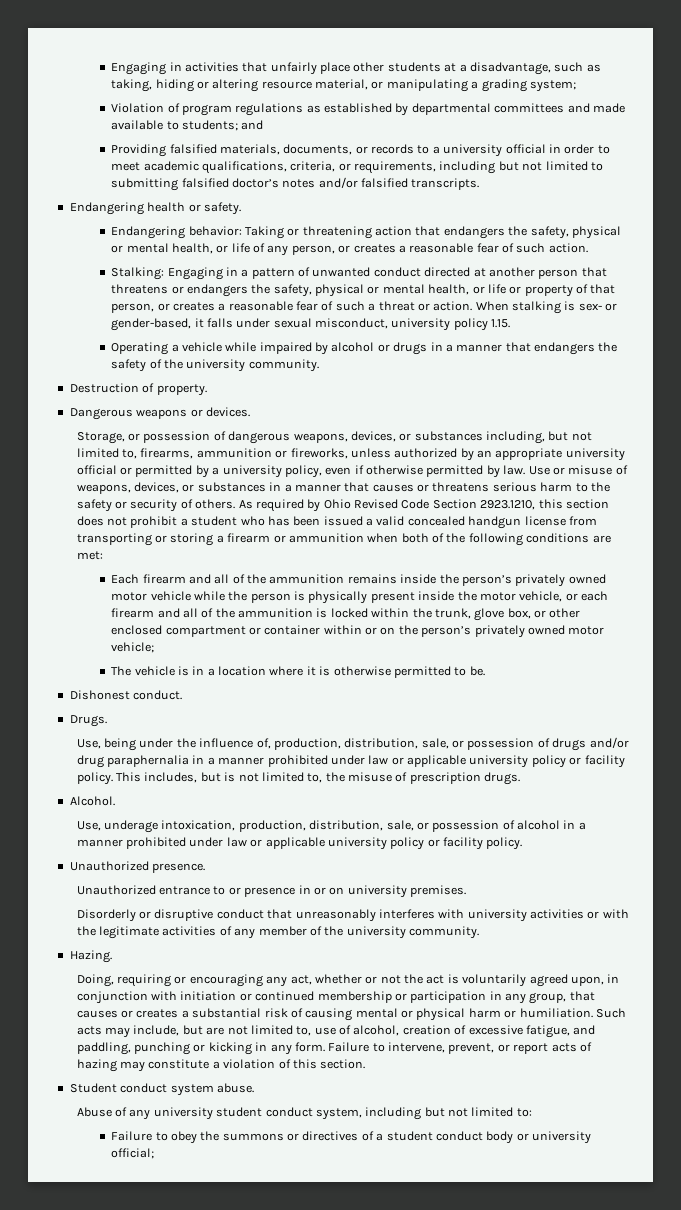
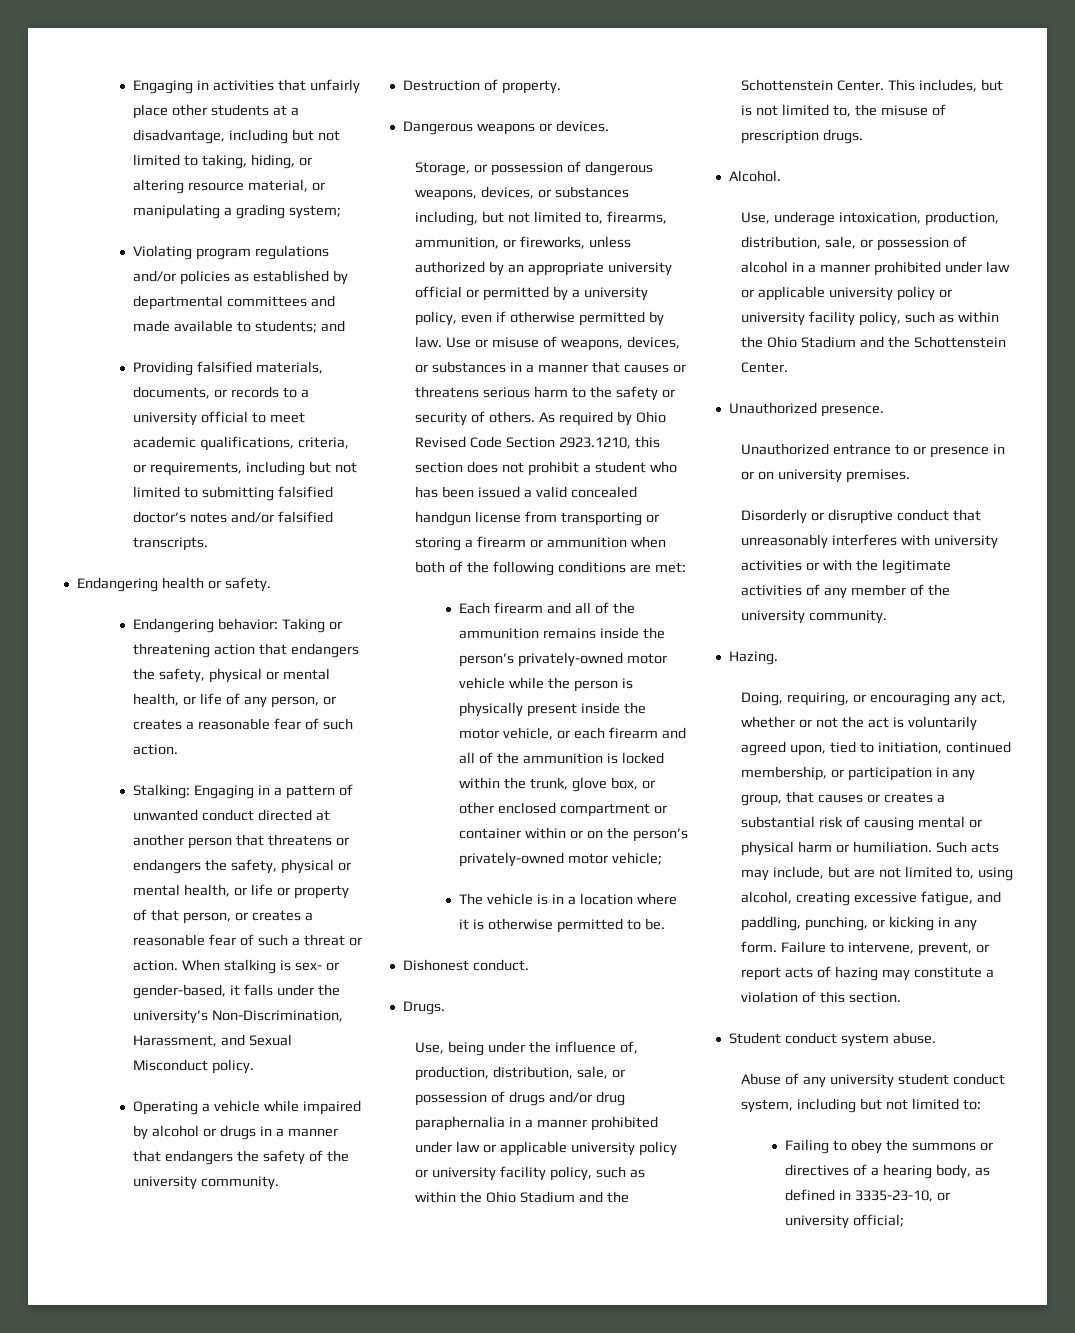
[554,62,601,72] [111,79,194,92] such as taking, hiding -> [229,129,340,144] [133,154,295,169] including but not limited to taking, hiding,
[111,103,304,116] Violation of program regulations -> [133,245,329,260] [133,270,231,285] Violating program regulations and/or policies
[548,144,595,154] in order -> (249, 417) none
[273,318,511,331] sexual misconduct, university policy 1.15. -> [317,984,340,996] [133,1010,344,1024] [133,1034,292,1047] [133,1059,255,1074] the university’s Non-Discrimination, Harassment, and Sexual Misconduct policy.
[196,448,272,458] ammunition -> [415,237,500,249] ammunition,
[515,574,606,587] privately owned -> [518,652,624,667] privately-owned
[474,625,565,638] privately owned -> [459,852,565,867] privately-owned
[584,755,625,768] [76,772,113,785] facility policy. -> [432,1166,645,1181] [415,1191,629,1203] [741,79,885,91] university facility policy, such as within the Ohio Stadium and the Schottenstein Center.
[443,837,523,850] facility policy. -> [741,311,999,326] [741,336,1006,348] [741,362,789,373] university facility policy, such as within the Ohio Stadium and the Schottenstein Center.
[117,974,172,987] requiring -> [787,692,850,706] requiring,
[607,974,620,983] [76,991,392,1004] in conjunction with initiation or continued membership -> [829,741,1011,754] [741,766,828,781] tied to initiation, continued membership,
[314,1025,467,1036] use of alcohol, creation of -> [977,867,1013,881] [741,891,851,906] using alcohol, creating
[134,1042,191,1055] punching -> [805,916,869,931] punching,
[111,1131,153,1141] Failure -> [785,1139,830,1154] Failing
[386,1131,514,1144] student conduct body -> [882,1164,990,1179] [785,1189,933,1202] hearing body, as defined in 3335-23-10,

